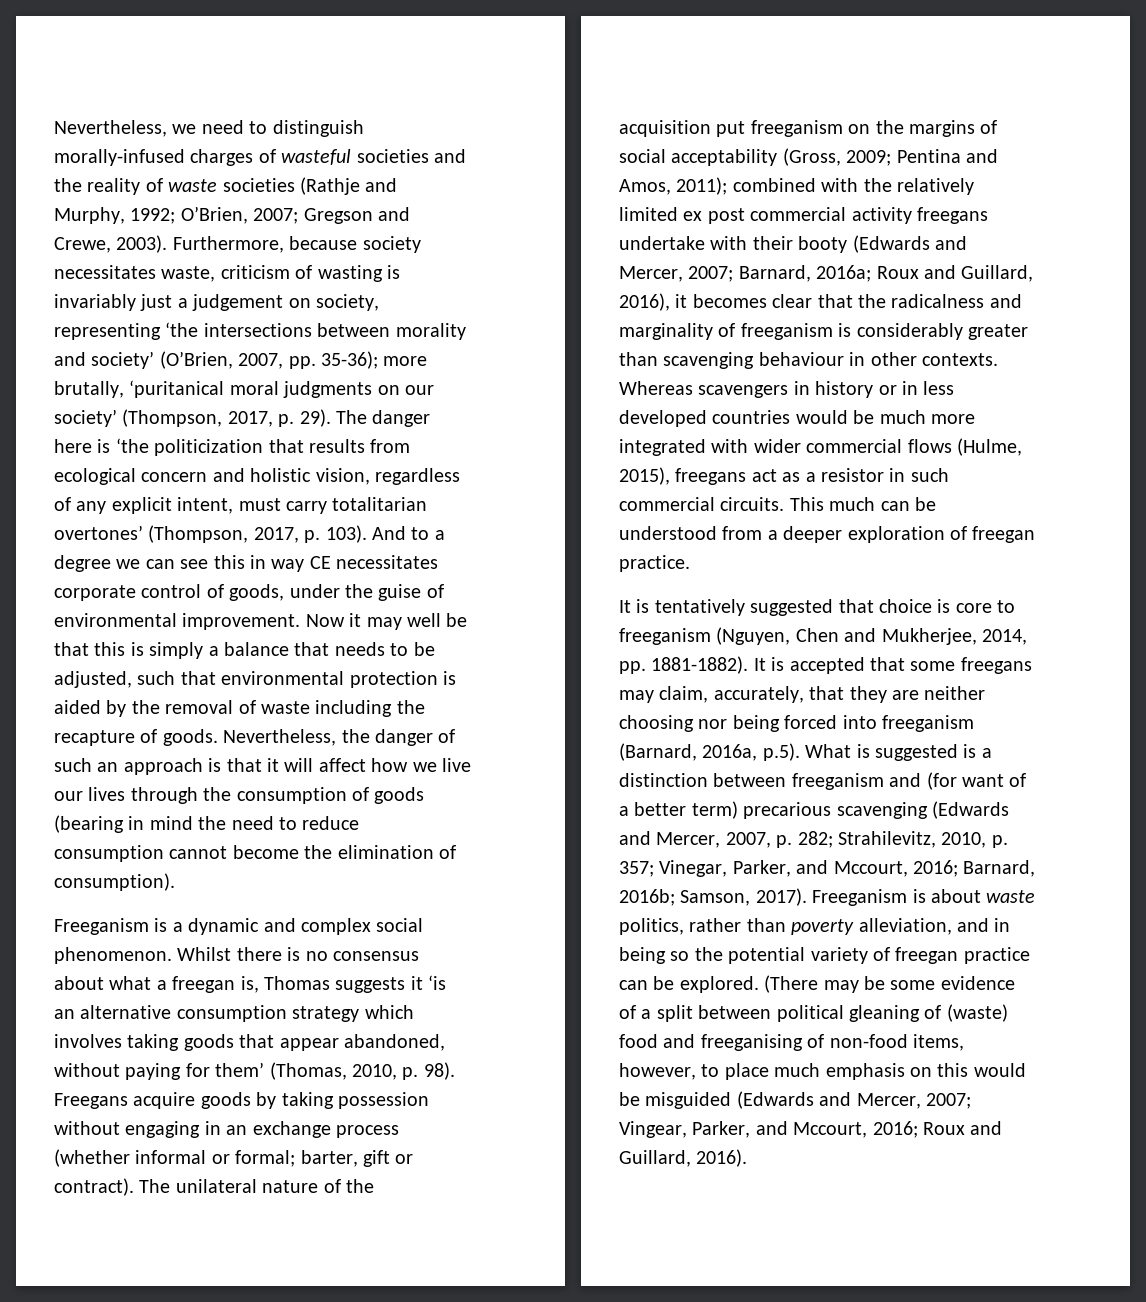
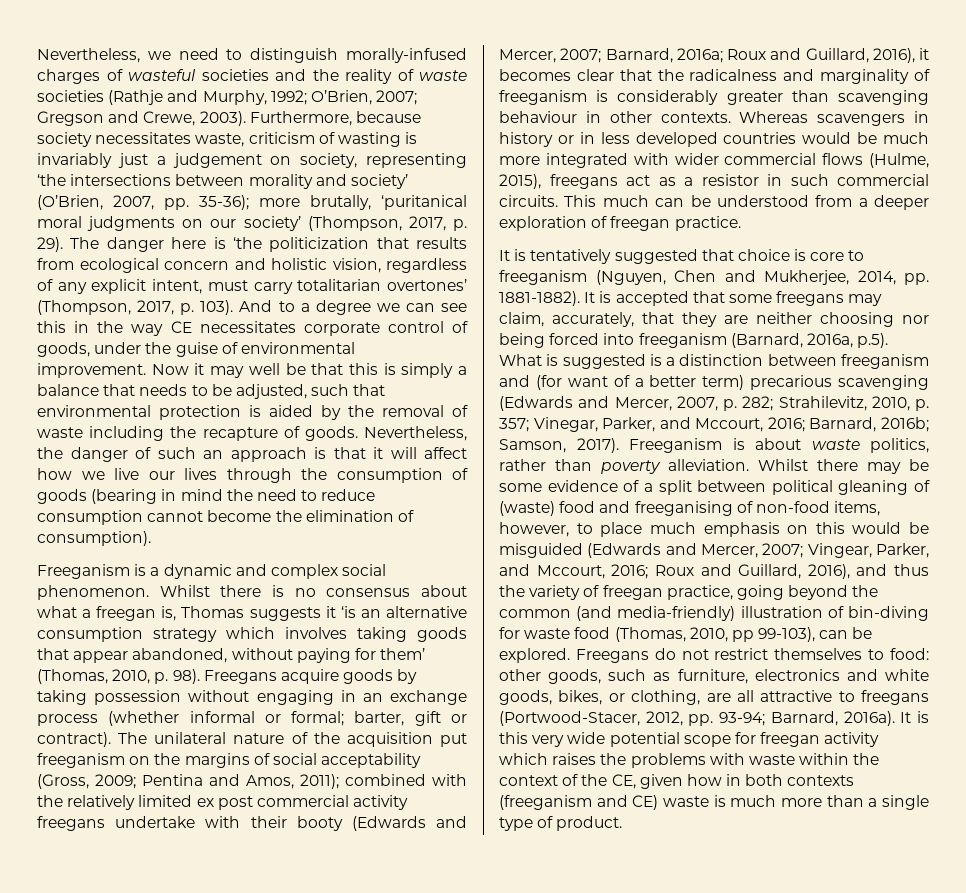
(266, 562) none -> [97,321,124,333] the
[858,918,1011,935] [619,947,1030,964] [619,975,819,993] alleviation, and in being so the potential variety of freegan practice can be explored. (There -> [668,459,858,471] alleviation. Whilst there
[696,1149,748,1167] 2016). -> [807,564,929,579] [499,585,879,600] [499,606,929,621] [499,627,873,642] [499,648,929,663] [499,669,929,684] [499,690,929,705] [499,711,929,726] [499,732,880,747] [499,753,880,768] [499,774,855,789] [499,795,929,810] [499,816,623,831] 2016), and thus the variety of freegan practice, going beyond the common (and media-friendly) illustration of bin-diving for waste food (Thomas, 2010, pp 99-103), can be explored. Freegans do not restrict themselves to food: other goods, such as furniture, electronics and white goods, bikes, or clothing, are all attractive to freegans (Portwood-Stacer, 2012, pp. 93-94; Barnard, 2016a). It is this very wide potential scope for freegan activity which raises the problems with waste within the context of the CE, given how in both contexts (freeganism and CE) waste is much more than a single type of product.

